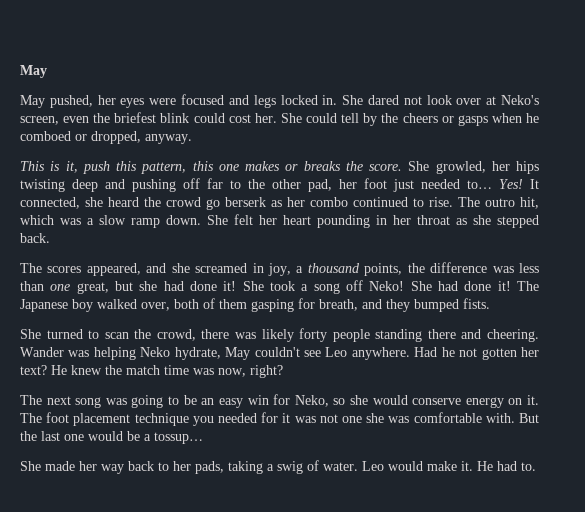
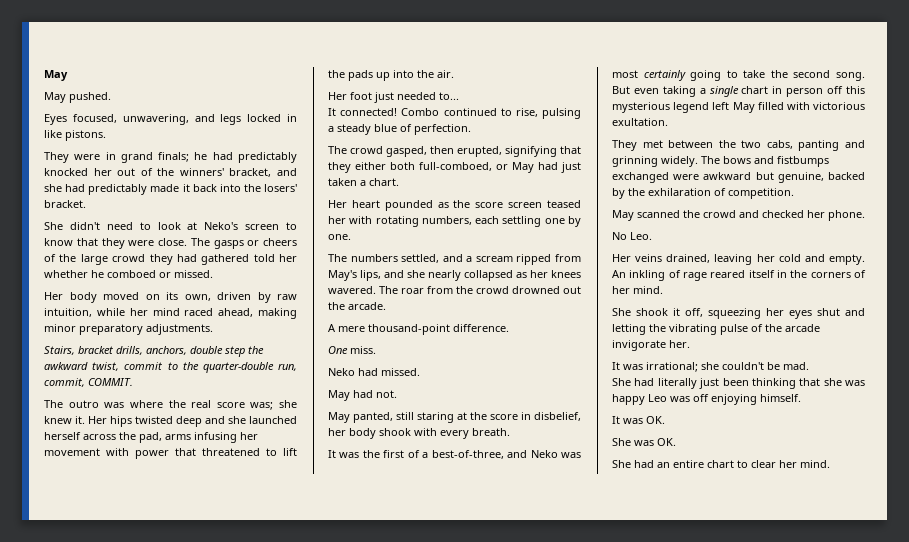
[49,94,539,108] [20,112,540,126] [20,131,192,144] [20,161,539,174] [20,178,539,192] [20,197,539,210] [20,214,539,228] [20,233,50,243] [20,262,539,276] [20,280,539,294] [20,298,490,312] [20,328,539,342] [20,347,540,360] [20,365,283,378] [20,394,539,408] [20,412,539,426] [20,431,203,444] [20,460,536,474] pushed, her eyes were focused and legs locked in. She dared not look over at Neko's screen, even the briefest blink could cost her. She could tell by the cheers or gasps when he comboed or dropped, anyway. // This is it, push this pattern, this one makes or breaks the score. She growled, her hips twisting deep and pushing off far to the other pad, her foot just needed to… Yes! It connected, she heard the crowd go berserk as her combo continued to rise. The outro hit, which was a slow ramp down. She felt her heart pounding in her throat as she stepped back. // The scores appeared, and she screamed in joy, a thousand points, the difference was less than one great, but she had done it! She took a song off Neko! She had done it! The Japanese boy walked over, both of them gasping for breath, and they bumped fists. // She turned to scan the crowd, there was likely forty people standing there and cheering. Wander was helping Neko hydrate, May couldn't see Leo anywhere. Had he not gotten her text? He knew the match time was now, right? // The next song was going to be an easy win for Neko, so she would conserve energy on it. The foot placement technique you needed for it was not one she was comfortable with. But the last one would be a tossup… // She made her way back to her pads, taking a swig of water. Leo would make it. He had to. -> [69,92,111,103] [44,114,298,125] [44,130,106,141] [44,152,297,163] [44,168,297,177] [44,184,297,195] [44,200,86,208] [44,222,297,230] [44,238,297,249] [44,254,297,265] [44,270,213,278] [44,292,297,303] [44,308,297,319] [44,324,213,335] [44,346,264,357] [44,362,297,373] [44,378,133,387] [44,400,297,410] [44,416,297,427] [44,432,258,443] [44,448,297,459] [328,70,454,81] [328,92,459,103] [328,108,581,119] [328,124,471,135] [328,146,581,157] [328,162,581,173] [328,178,399,186] [328,200,581,211] [328,216,581,227] [328,234,351,240] [328,254,581,265] [328,270,581,281] [328,286,581,294] [328,302,386,310] [328,324,509,335] [328,346,376,354] [328,368,420,376] [328,390,397,401] [328,412,581,423] [328,428,510,439] [328,450,581,459] [612,70,865,81] [612,86,865,97] [612,102,865,113] [612,118,668,126] [612,140,865,151] [612,156,829,167] [612,172,865,183] [612,188,794,199] [612,210,865,221] [612,232,652,240] [612,254,865,265] [612,270,866,281] [612,286,663,294] [612,308,865,319] [612,324,820,335] [612,340,690,351] [612,362,809,372] [612,378,865,389] [612,394,801,405] [612,416,665,424] [612,438,676,446] [612,460,830,468] pushed. // Eyes focused, unwavering, and legs locked in like pistons. // They were in grand finals; he had predictably knocked her out of the winners' bracket, and she had predictably made it back into the losers' bracket. // She didn't need to look at Neko's screen to know that they were close. The gasps or cheers of the large crowd they had gathered told her whether he comboed or missed. // Her body moved on its own, driven by raw intuition, while her mind raced ahead, making minor preparatory adjustments. // Stairs, bracket drills, anchors, double step the awkward twist, commit to the quarter-double run, commit, COMMIT. // The outro was where the real score was; she knew it. Her hips twisted deep and she launched herself across the pad, arms infusing her movement with power that threatened to lift the pads up into the air. // Her foot just needed to... // It connected! Combo continued to rise, pulsing a steady blue of perfection. // The crowd gasped, then erupted, signifying that they either both full-comboed, or May had just taken a chart. // Her heart pounded as the score screen teased her with rotating numbers, each settling one by one. // The numbers settled, and a scream ripped from May's lips, and she nearly collapsed as her knees wavered. The roar from the crowd drowned out the arcade. // A mere thousand-point difference. // One miss. // Neko had missed. // May had not. // May panted, still staring at the score in disbelief, her body shook with every breath. // It was the first of a best-of-three, and Neko was most certainly going to take the second song. But even taking a single chart in person off this mysterious legend left May filled with victorious exultation. // They met between the two cabs, panting and grinning widely. The bows and fistbumps exchanged were awkward but genuine, backed by the exhilaration of competition. // May scanned the crowd and checked her phone. // No Leo. // Her veins drained, leaving her cold and empty. An inkling of rage reared itself in the corners of her mind. // She shook it off, squeezing her eyes shut and letting the vibrating pulse of the arcade invigorate her. // It was irrational; she couldn't be mad. // She had literally just been thinking that she was happy Leo was off enjoying himself. // It was OK. // She was OK. // She had an entire chart to clear her mind.

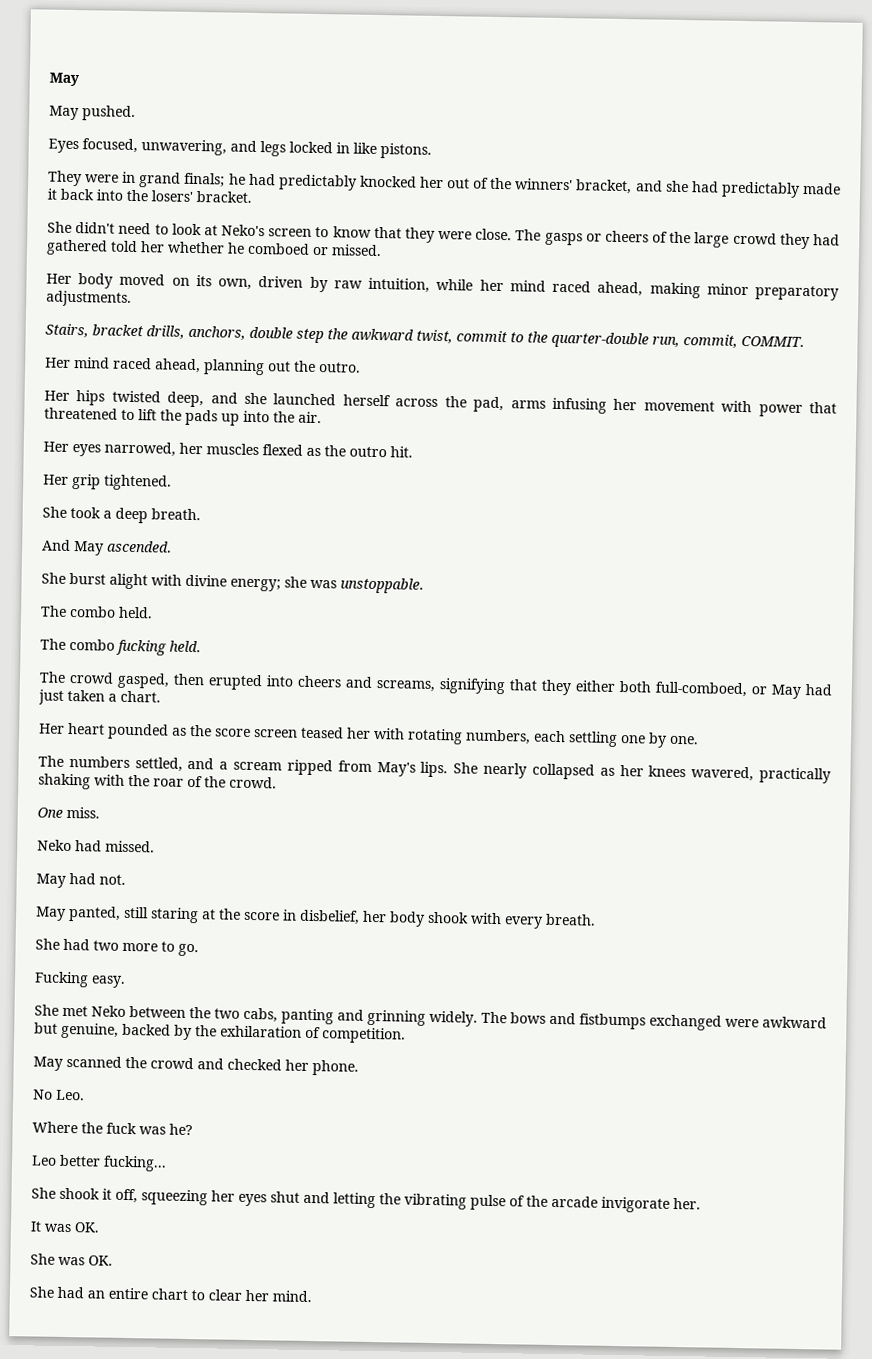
[44,400,297,410] [44,416,85,424] The outro was where the real score was; she knew it. -> [45,357,361,376] Her mind raced ahead, planning out the outro. //
[176,416,202,427] deep -> [167,391,205,408] deep,
[350,92,459,103] [328,108,581,119] [328,124,471,135] foot just needed to... // It connected! Combo continued to rise, pulsing a steady blue of perfection. -> [72,441,413,458] [43,474,172,491] [42,506,201,524] [42,539,172,556] [41,572,424,594] [40,605,153,619] [40,638,201,656] eyes narrowed, her muscles flexed as the outro hit. // Her grip tightened. // She took a deep breath. // And May ascended. // She burst alight with divine energy; she was unstoppable. // The combo held. // The combo fucking held.
[457,146,502,157] erupted, -> [208,674,435,692] erupted into cheers and screams,
[360,270,425,281] lips, and she -> [420,761,479,778] lips. She
[328,286,581,294] [328,302,386,310] [328,324,509,335] wavered. The roar from the crowd drowned out the arcade. // A mere thousand-point difference. -> [691,766,832,784] [38,773,277,790] wavered, practically shaking with the roar of the crowd.
[328,450,581,459] [612,70,865,81] [612,86,865,97] [612,102,865,113] [612,118,668,126] [612,140,663,151] It was the first of a best-of-three, and Neko was most certainly going to take the second song. But even taking a single chart in person off this mysterious legend left May filled with victorious exultation. // They met -> [35,938,199,957] [34,971,126,988] [34,1004,126,1017] She had two more to go. // Fucking easy. // She met Neko
[612,254,865,265] [612,270,866,281] [612,286,663,294] Her veins drained, leaving her cold and empty. An inkling of rage reared itself in the corners of her mind. -> [32,1121,193,1136] [31,1154,167,1172] Where the fuck was he? // Leo better fucking...
[612,362,809,372] [612,378,865,389] [612,394,801,405] // It was irrational; she couldn't be mad. // She had literally just been thinking that she was happy Leo was off enjoying himself. -> (701, 1203) none

